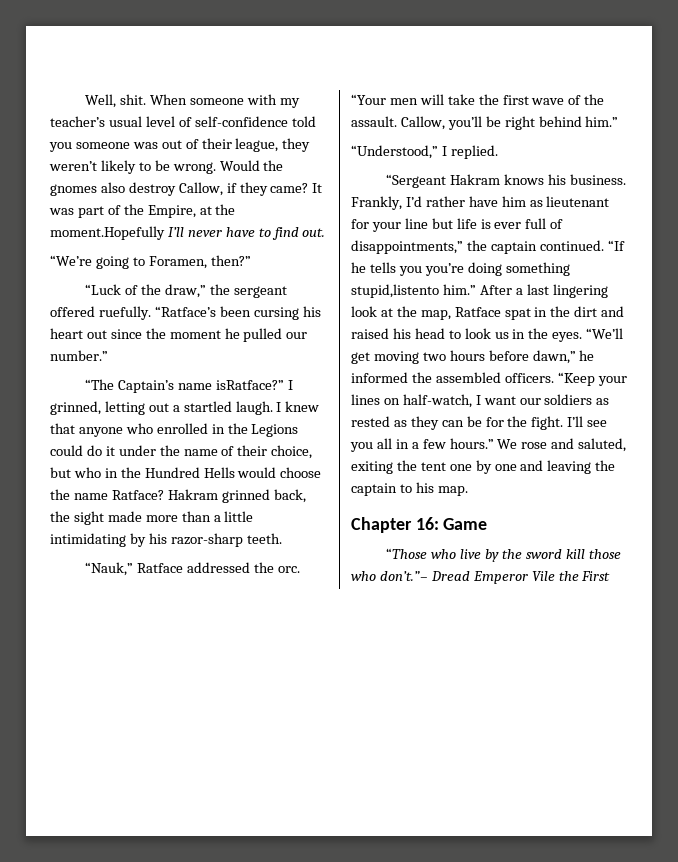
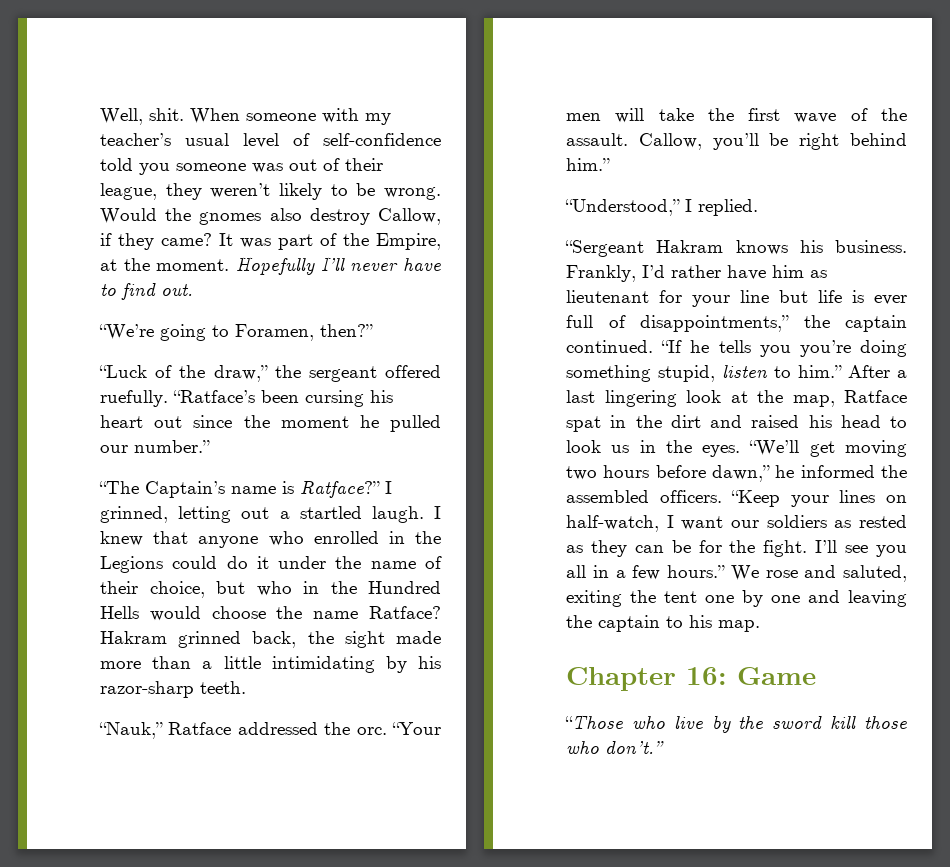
[50,226,165,240] moment.Hopefully -> [156,257,315,275] moment. Hopefully
[215,380,284,390] isRatface?” -> [282,481,380,498] is Ratface?”
[351,284,439,298] stupid,listento -> [658,365,791,382] stupid, listen to
[379,571,611,584] don’t.”– Dread Emperor Vile the First -> [605,741,664,754] don’t.”

